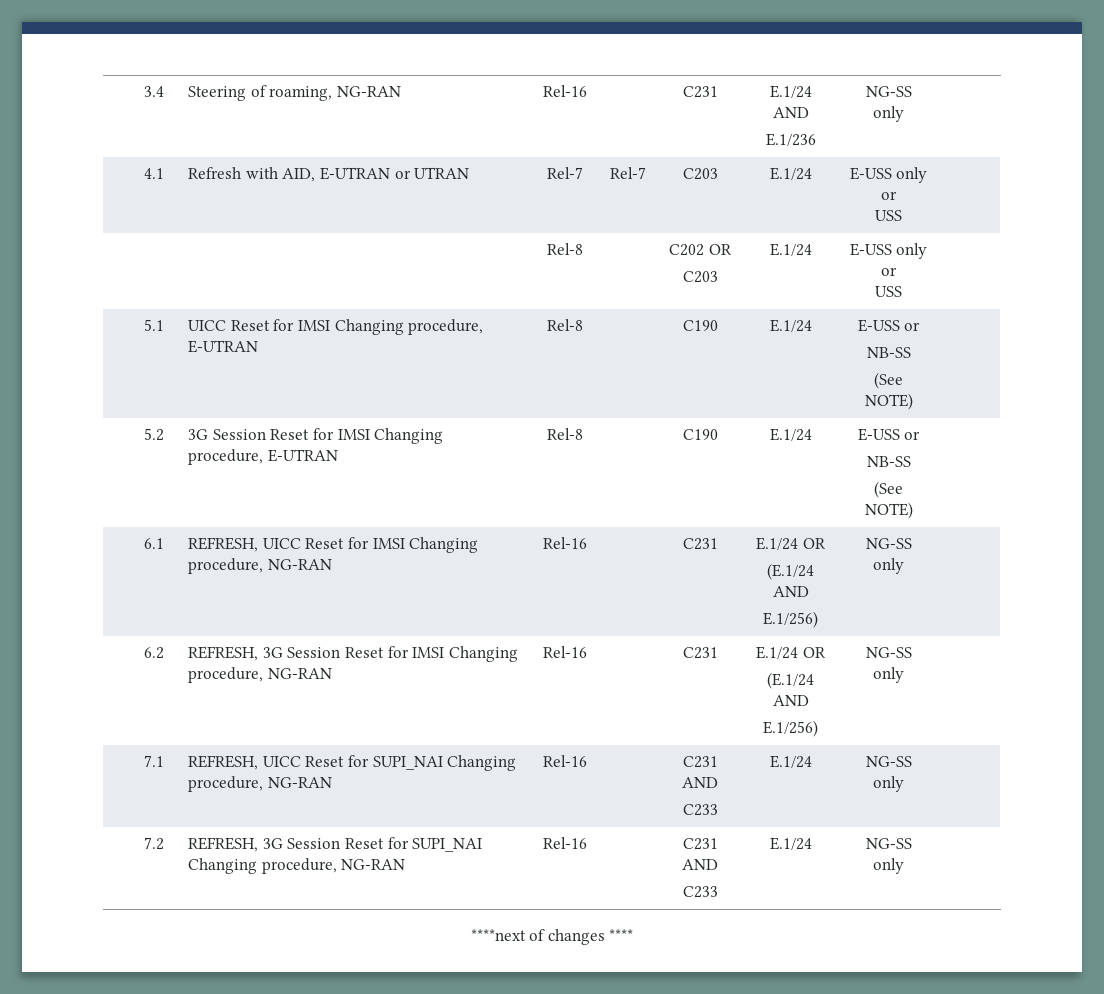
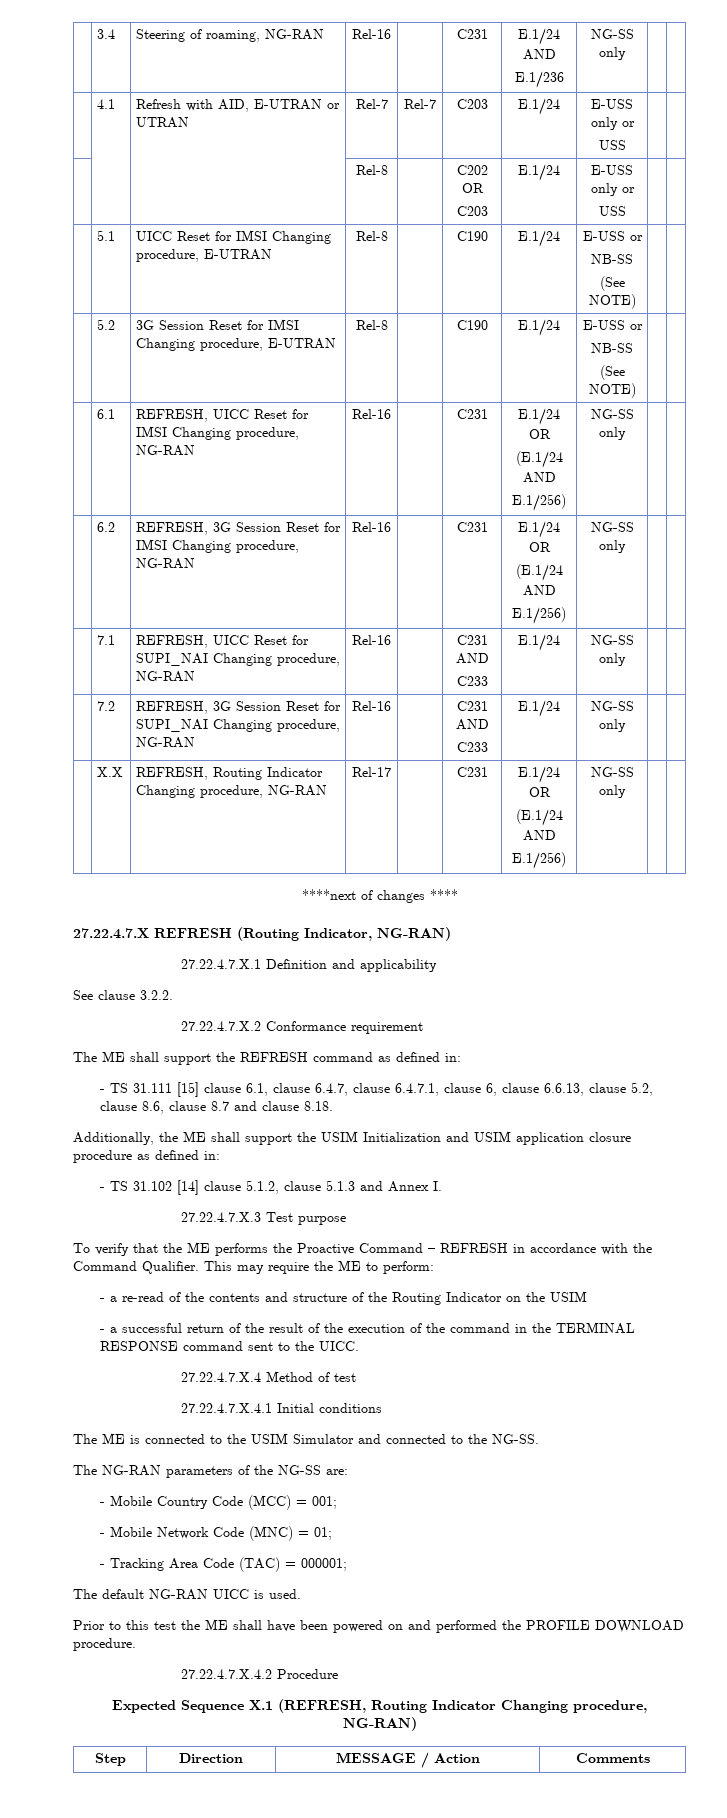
[470,929,634,945] // ****next of changes **** -> [96,767,123,777] [135,767,323,780] [135,785,327,798] [352,767,391,777] [456,767,488,777] [518,766,560,783] [528,787,551,797] [515,809,563,826] [522,830,556,841] [512,852,566,869] [590,767,634,777] [599,785,626,798] [301,889,458,903] [73,927,451,941] [181,959,438,972] [73,990,173,1000] [181,1021,424,1034] [73,1051,461,1065] [100,1082,654,1097] [100,1101,334,1114] [73,1131,631,1145] [73,1150,220,1163] [100,1180,443,1195] [181,1212,347,1225] [73,1242,652,1256] [73,1260,434,1274] [100,1291,588,1305] [100,1322,636,1334] [100,1341,360,1351] [181,1371,357,1382] [181,1403,383,1413] [73,1433,539,1444] [73,1465,348,1478] [100,1495,338,1510] [100,1526,333,1541] [100,1557,348,1572] [73,1589,301,1600] [73,1619,684,1633] [73,1638,136,1651] [181,1669,339,1679] [112,1699,647,1713] [342,1717,417,1731] [94,1753,126,1766] [179,1753,243,1763] [335,1752,480,1768] [575,1753,650,1763] // | X.X | REFRESH, Routing Indicator Changing procedure, NG-RAN | Rel-17 | | C231 | E.1/24 OR // (E.1/24 AND // E.1/256) | NG-SS only | | // ****next of changes **** // 27.22.4.7.X REFRESH (Routing Indicator, NG-RAN) // 27.22.4.7.X.1 Definition and applicability // See clause 3.2.2. // 27.22.4.7.X.2 Conformance requirement // The ME shall support the REFRESH command as defined in: // - TS 31.111 [15] clause 6.1, clause 6.4.7, clause 6.4.7.1, clause 6, clause 6.6.13, clause 5.2, clause 8.6, clause 8.7 and clause 8.18. // Additionally, the ME shall support the USIM Initialization and USIM application closure procedure as defined in: // - TS 31.102 [14] clause 5.1.2, clause 5.1.3 and Annex I. // 27.22.4.7.X.3 Test purpose // To verify that the ME performs the Proactive Command – REFRESH in accordance with the Command Qualifier. This may require the ME to perform: // - a re-read of the contents and structure of the Routing Indicator on the USIM // - a successful return of the result of the execution of the command in the TERMINAL RESPONSE command sent to the UICC. // 27.22.4.7.X.4 Method of test // 27.22.4.7.X.4.1 Initial conditions // The ME is connected to the USIM Simulator and connected to the NG-SS. // The NG-RAN parameters of the NG-SS are: // - Mobile Country Code (MCC) = 001; // - Mobile Network Code (MNC) = 01; // - Tracking Area Code (TAC) = 000001; // The default NG-RAN UICC is used. // Prior to this test the ME shall have been powered on and performed the PROFILE DOWNLOAD procedure. // 27.22.4.7.X.4.2 Procedure // Expected Sequence X.1 (REFRESH, Routing Indicator Changing procedure, NG-RAN) // Step | Direction | MESSAGE / Action | Comments

